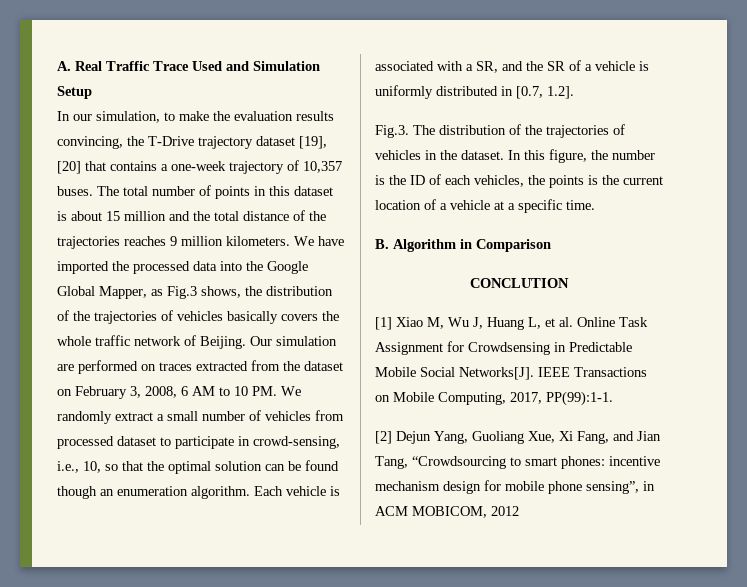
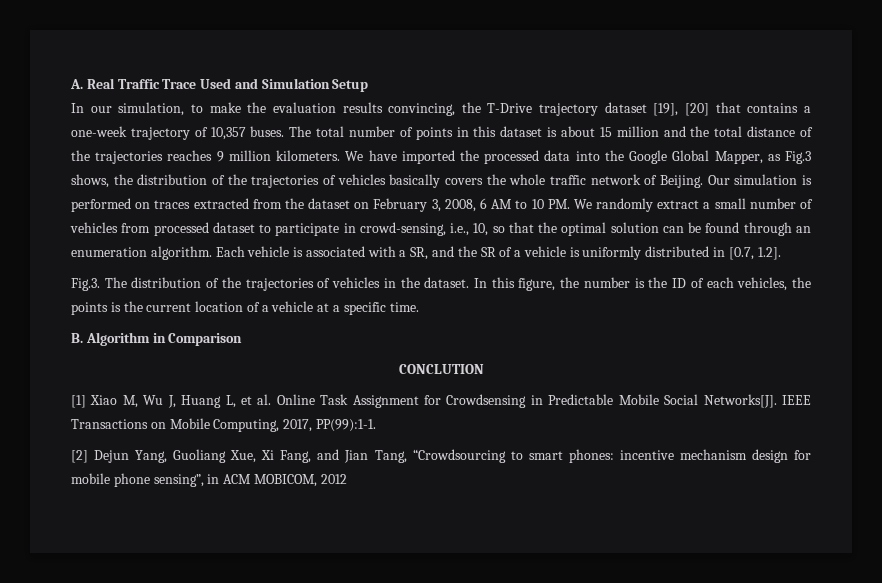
[57,364,74,371] are -> [801,175,812,185] is
[57,486,97,499] though -> [743,222,792,236] through

